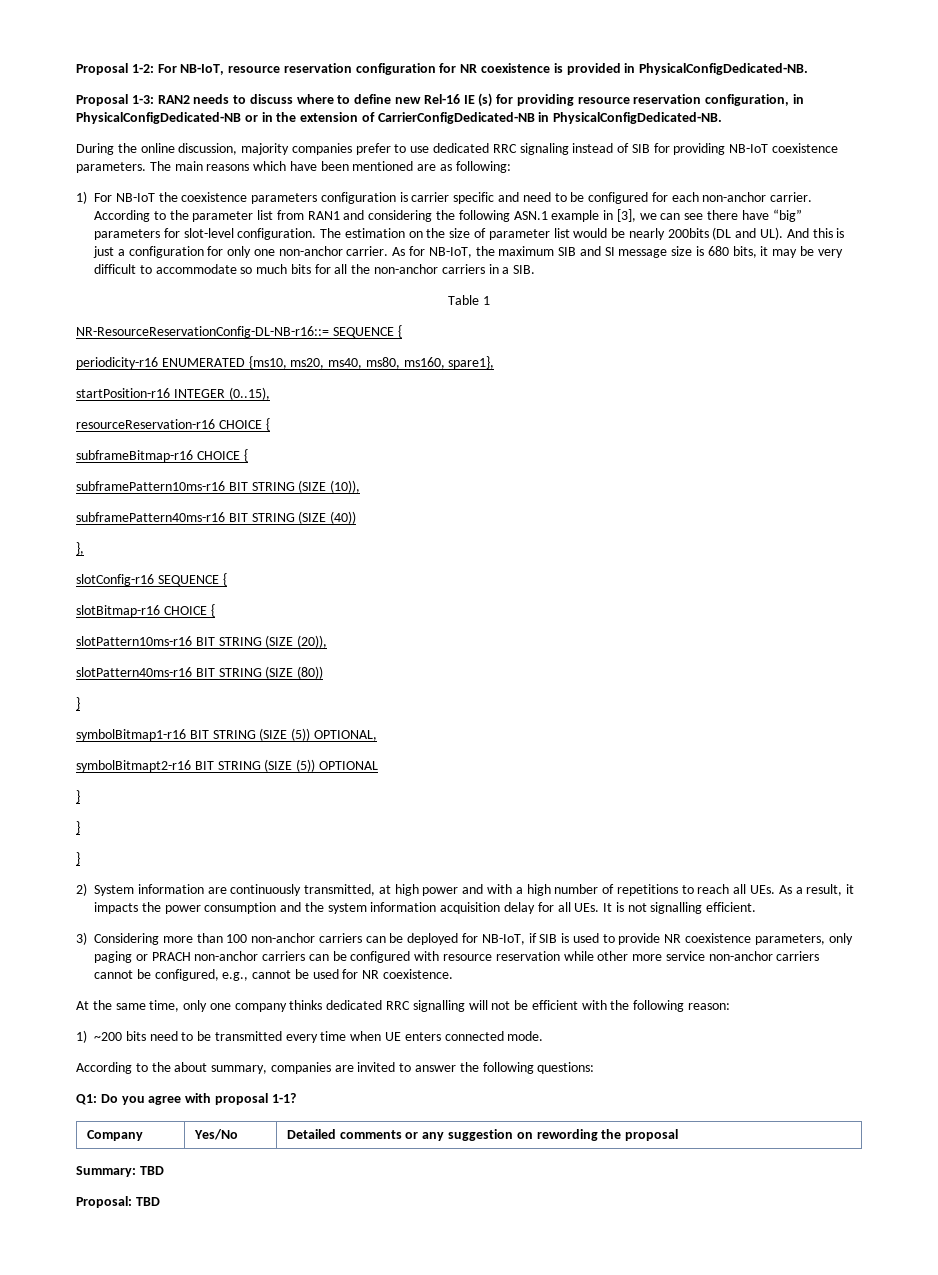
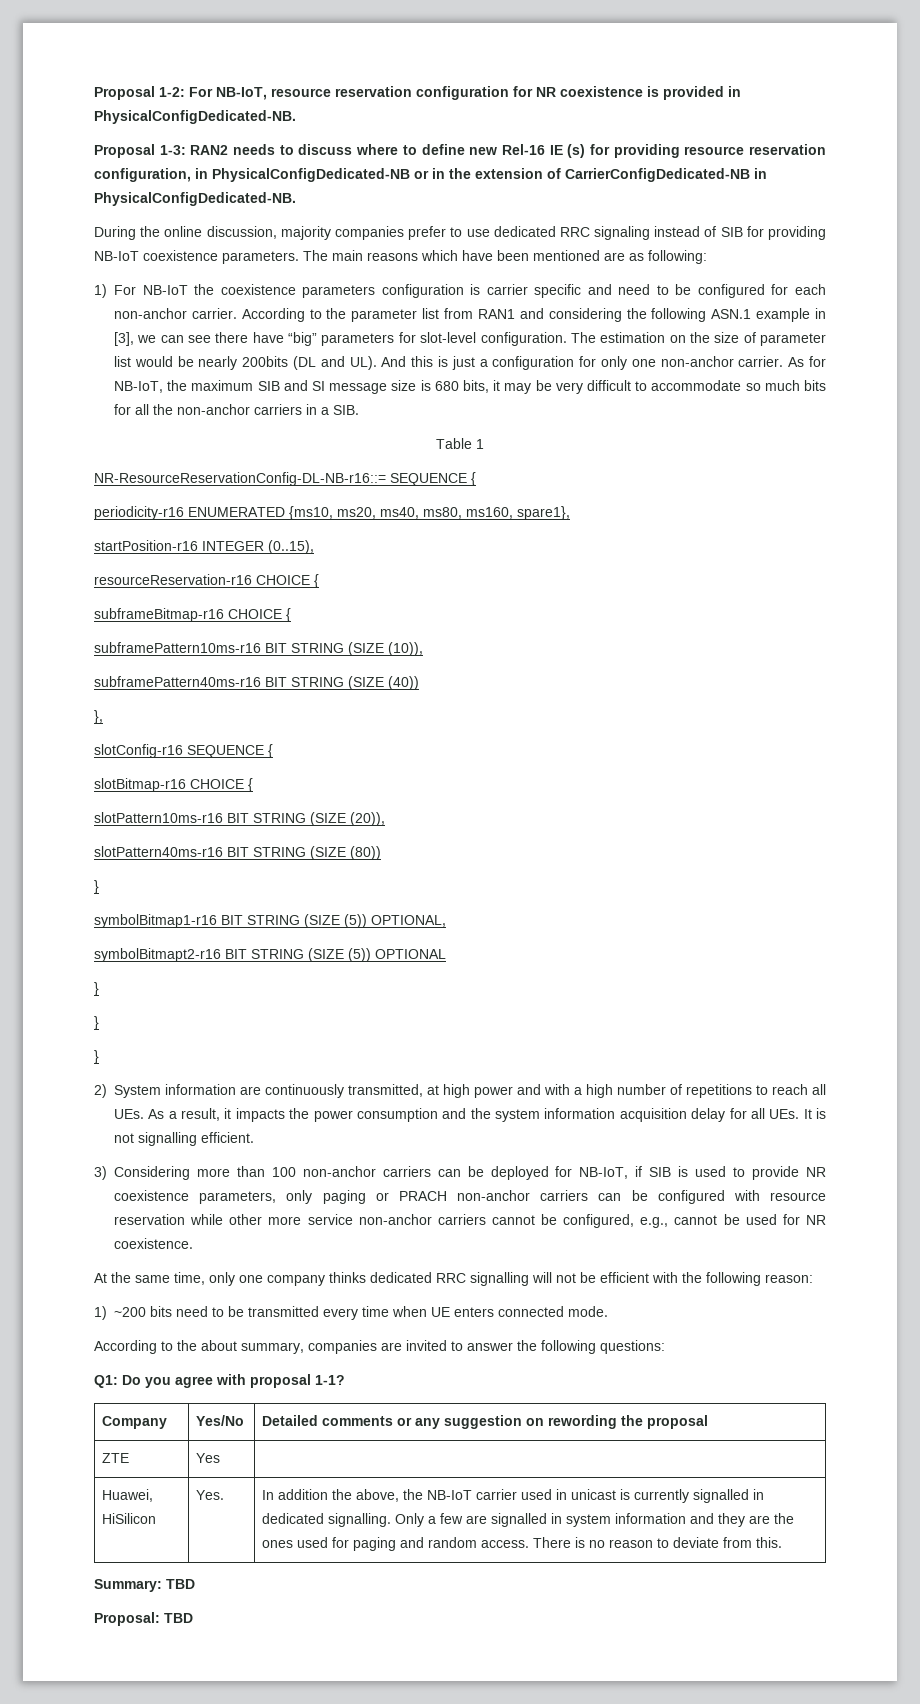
(679, 1135) none -> [102,1453,130,1463] [196,1453,221,1463] [102,1489,154,1502] [102,1513,157,1524] [196,1490,225,1500] [262,1489,765,1503] [262,1513,795,1527] [262,1537,783,1551] // ZTE | Yes | // Huawei, HiSilicon | Yes. | In addition the above, the NB-IoT carrier used in unicast is currently signalled in dedicated signalling. Only a few are signalled in system information and they are the ones used for paging and random access. There is no reason to deviate from this.

